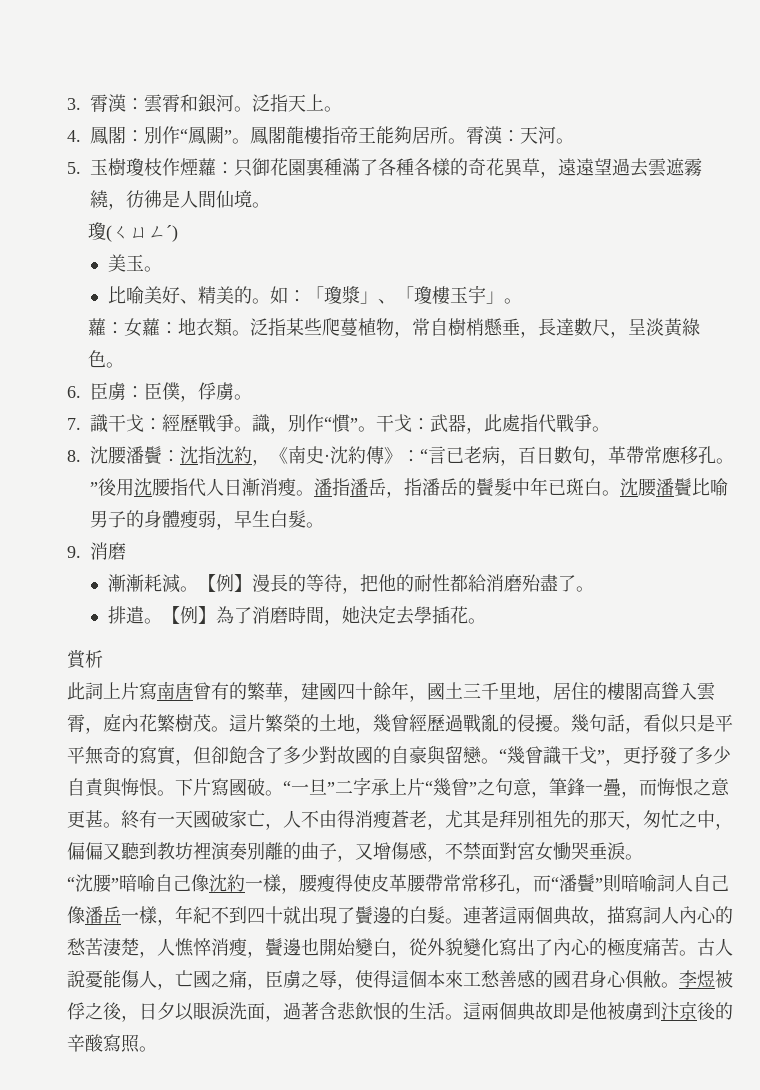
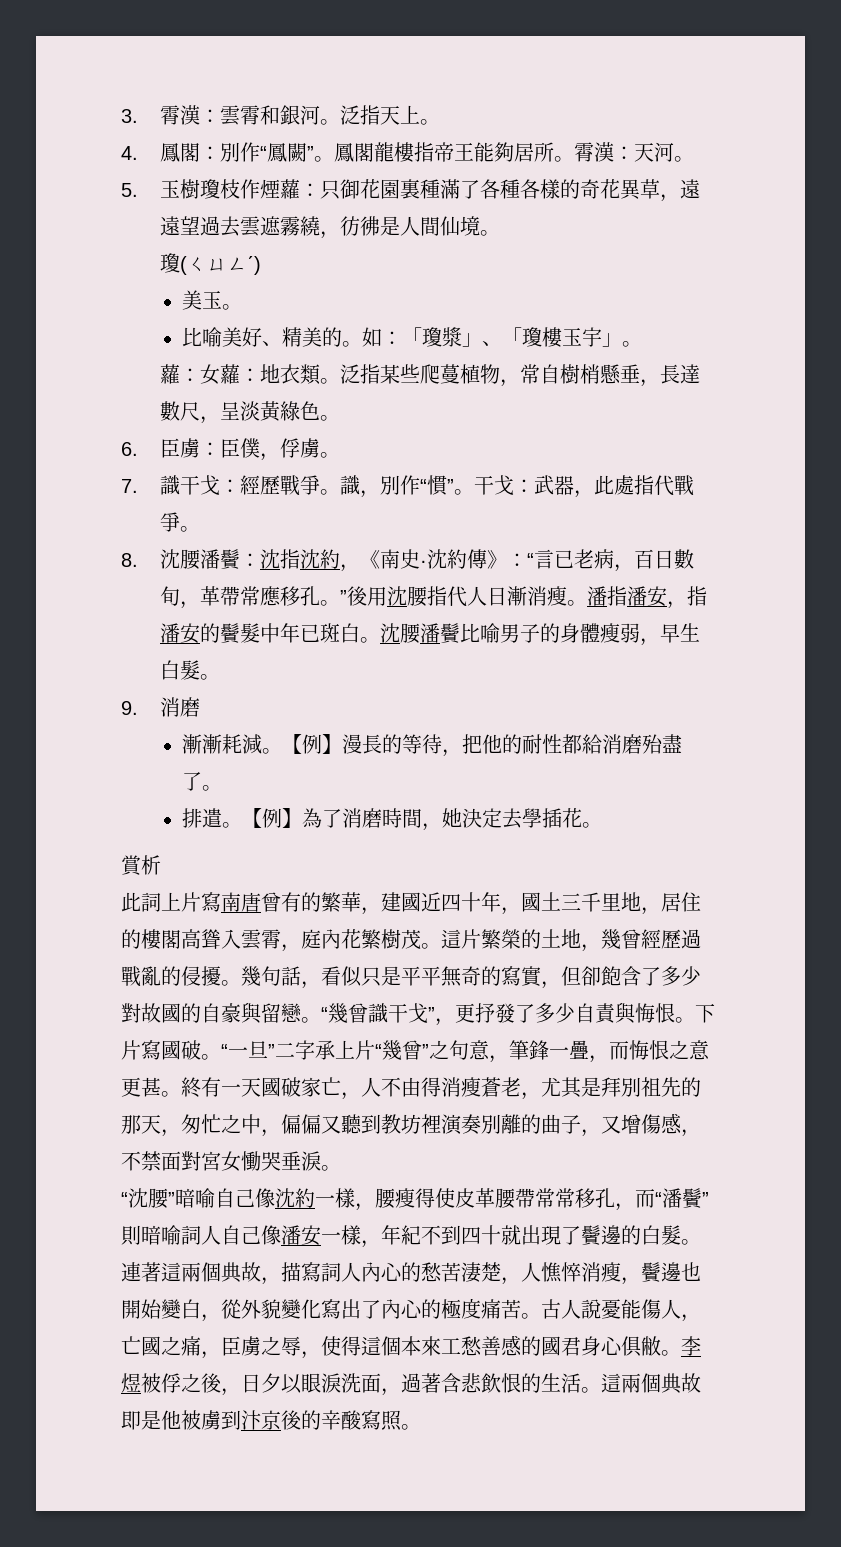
[368,478,458,498] 岳，指潘岳 -> [647,586,708,609] [160,623,201,644] 安，指潘安
[337,682,392,700] 四十餘 -> [421,892,481,912] 近四十
[103,906,121,924] 岳 -> [301,1225,321,1246] 安

